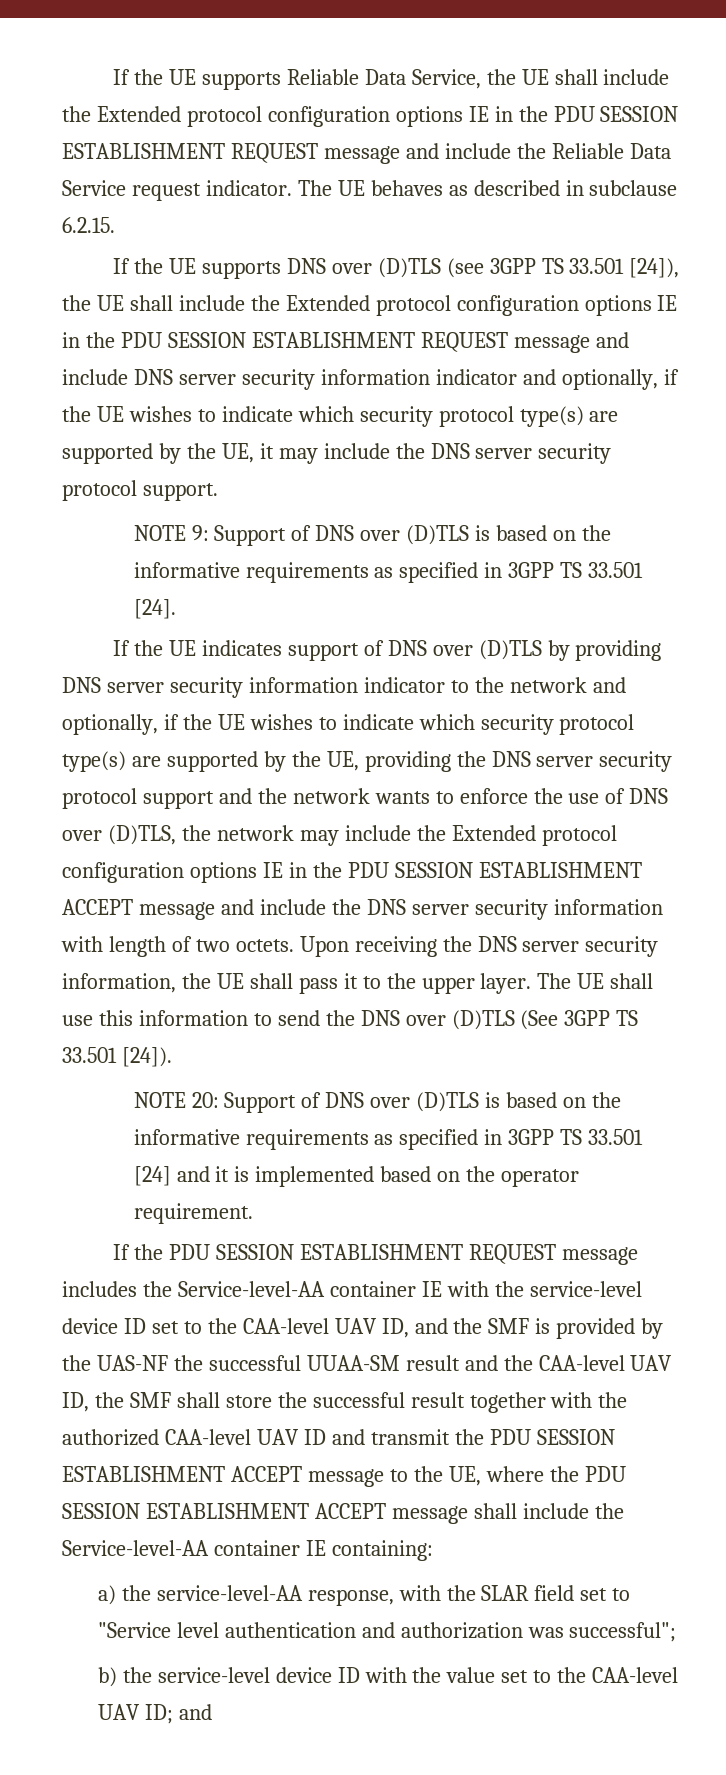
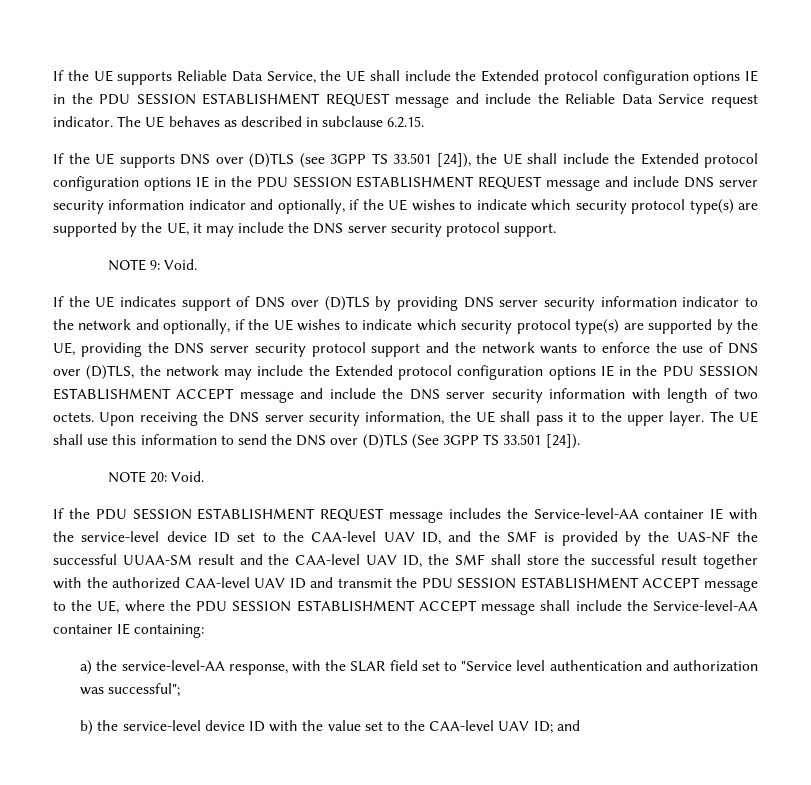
[214,525,611,546] [133,562,644,583] [133,599,176,619] Support of DNS over (D)TLS is based on the informative requirements as specified in 3GPP TS 33.501 [24]. -> [163,259,197,270] Void.
[224,1092,621,1113] [133,1129,644,1150] [133,1166,580,1187] [133,1203,253,1224] Support of DNS over (D)TLS is based on the informative requirements as specified in 3GPP TS 33.501 [24] and it is implemented based on the operator requirement. -> [170,471,204,482] Void.

